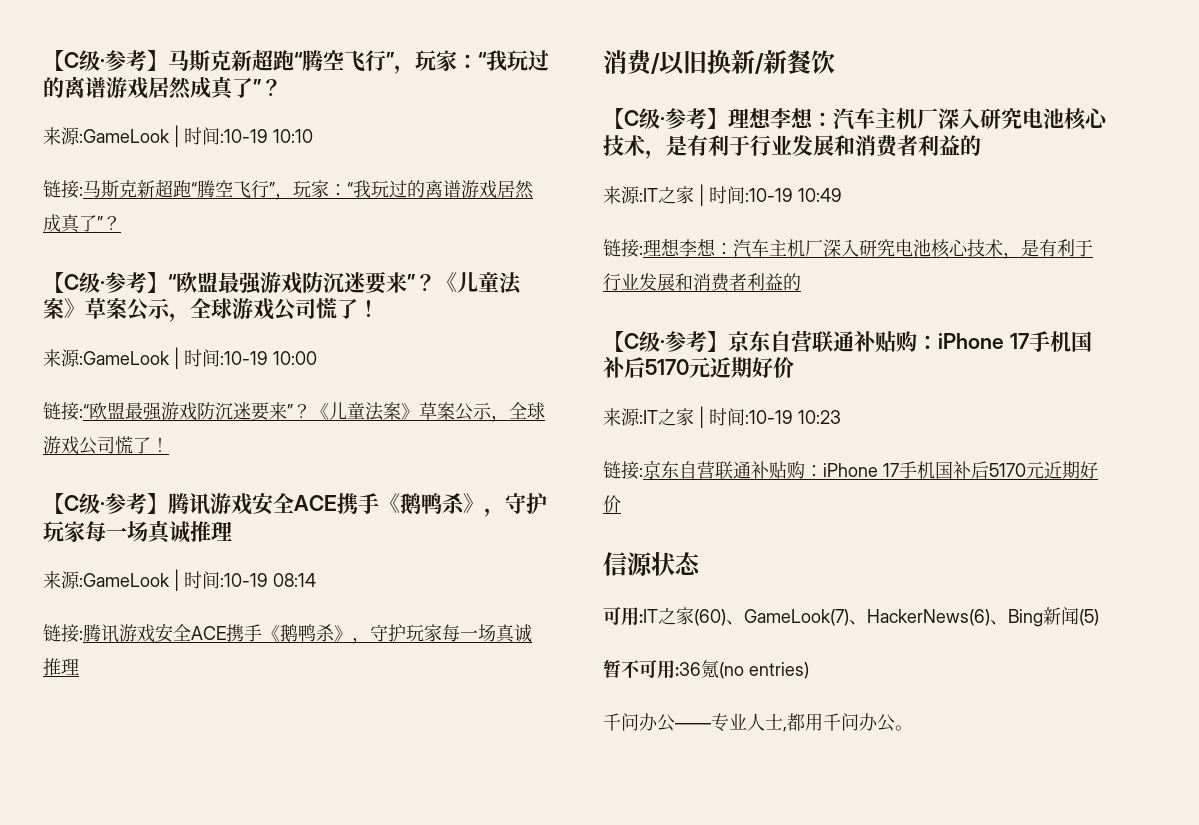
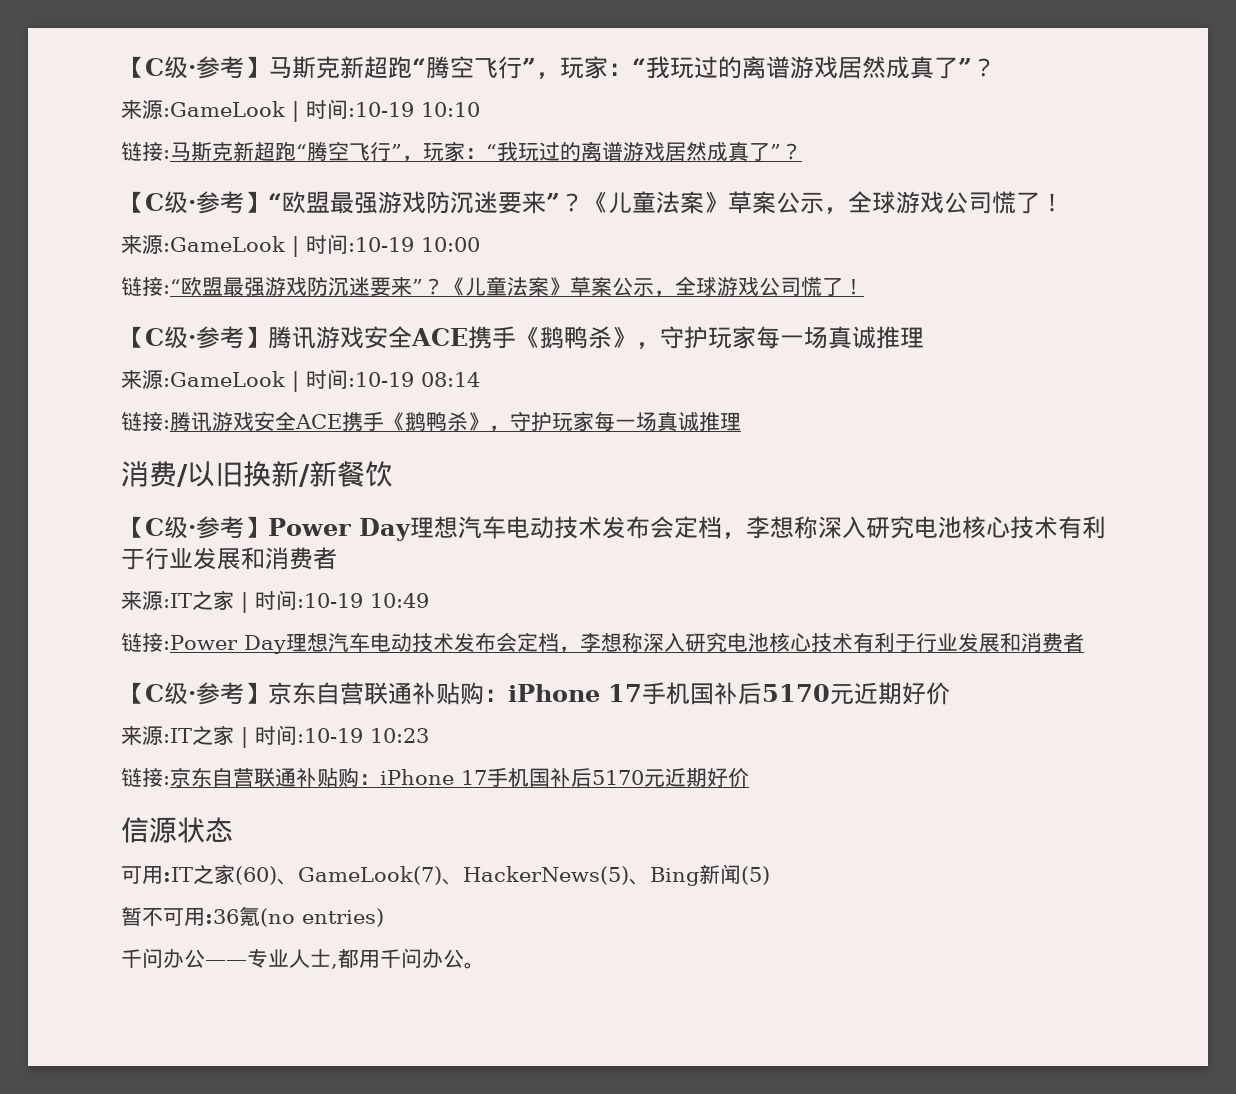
[728,108,1109,131] [603,135,981,159] 理想李想：汽车主机厂深入研究电池核心技术，是有利于行业发展和消费者利益的 -> [268,516,1106,541] [121,547,337,570] Power Day理想汽车电动技术发布会定档，李想称深入研究电池核心技术有利于行业发展和消费者
[639,238,1093,259] [603,273,801,292] :理想李想：汽车主机厂深入研究电池核心技术，是有利于行业发展和消费者利益的 -> [163,632,1084,654] :Power Day理想汽车电动技术发布会定档，李想称深入研究电池核心技术有利于行业发展和消费者
[867,609,990,626] HackerNews(6) -> [463,866,629,885] HackerNews(5)

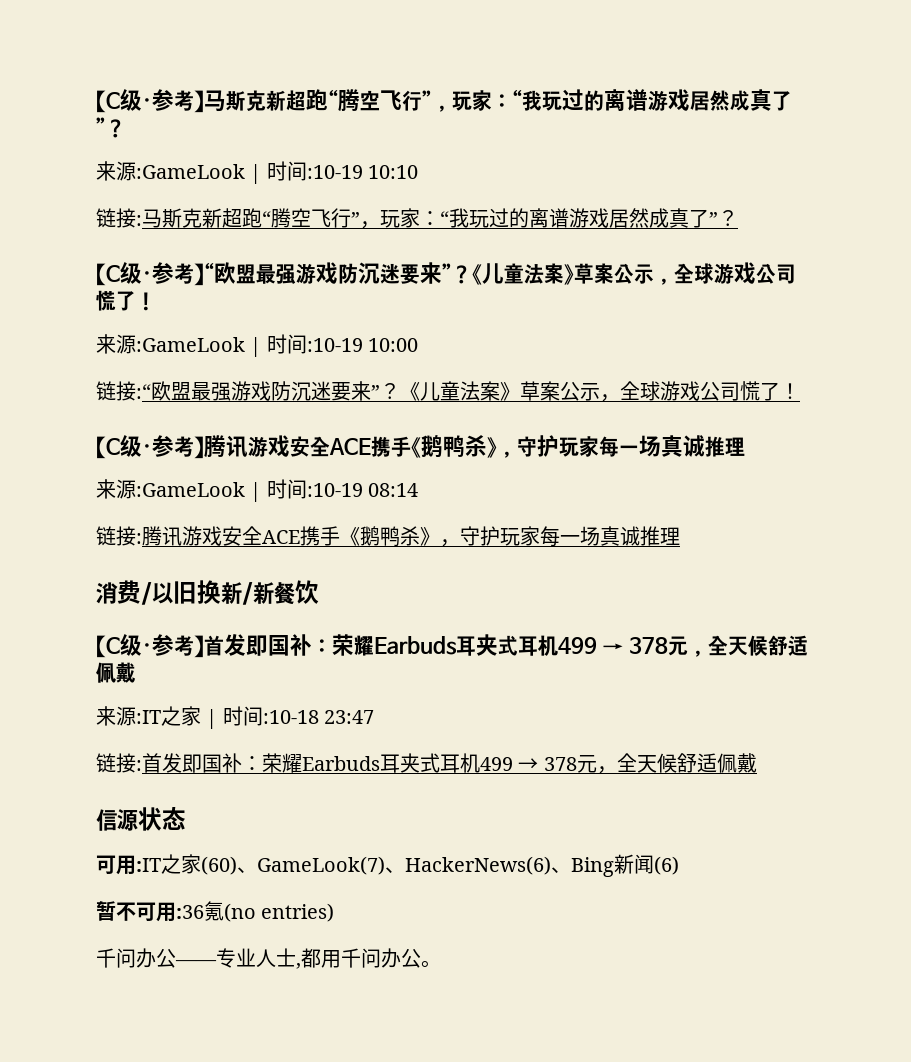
[268,516,1106,541] [121,547,337,570] [121,590,429,613] [121,632,1084,654] [121,682,950,705] [121,725,429,748] [121,767,749,787] Power Day理想汽车电动技术发布会定档，李想称深入研究电池核心技术有利于行业发展和消费者 // 来源:IT之家 | 时间:10-19 10:49 // 链接:Power Day理想汽车电动技术发布会定档，李想称深入研究电池核心技术有利于行业发展和消费者 // 【C级·参考】京东自营联通补贴购：iPhone 17手机国补后5170元近期好价 // 来源:IT之家 | 时间:10-19 10:23 // 链接:京东自营联通补贴购：iPhone 17手机国补后5170元近期好价 -> [204,634,808,657] [96,662,136,683] [96,706,375,729] [96,753,757,774] 首发即国补：荣耀Earbuds耳夹式耳机499 → 378元，全天候舒适佩戴 // 来源:IT之家 | 时间:10-18 23:47 // 链接:首发即国补：荣耀Earbuds耳夹式耳机499 → 378元，全天候舒适佩戴
[463,866,629,885] HackerNews(5) -> [405,856,551,875] HackerNews(6)
[741,866,770,885] (5) -> [654,856,679,875] (6)

